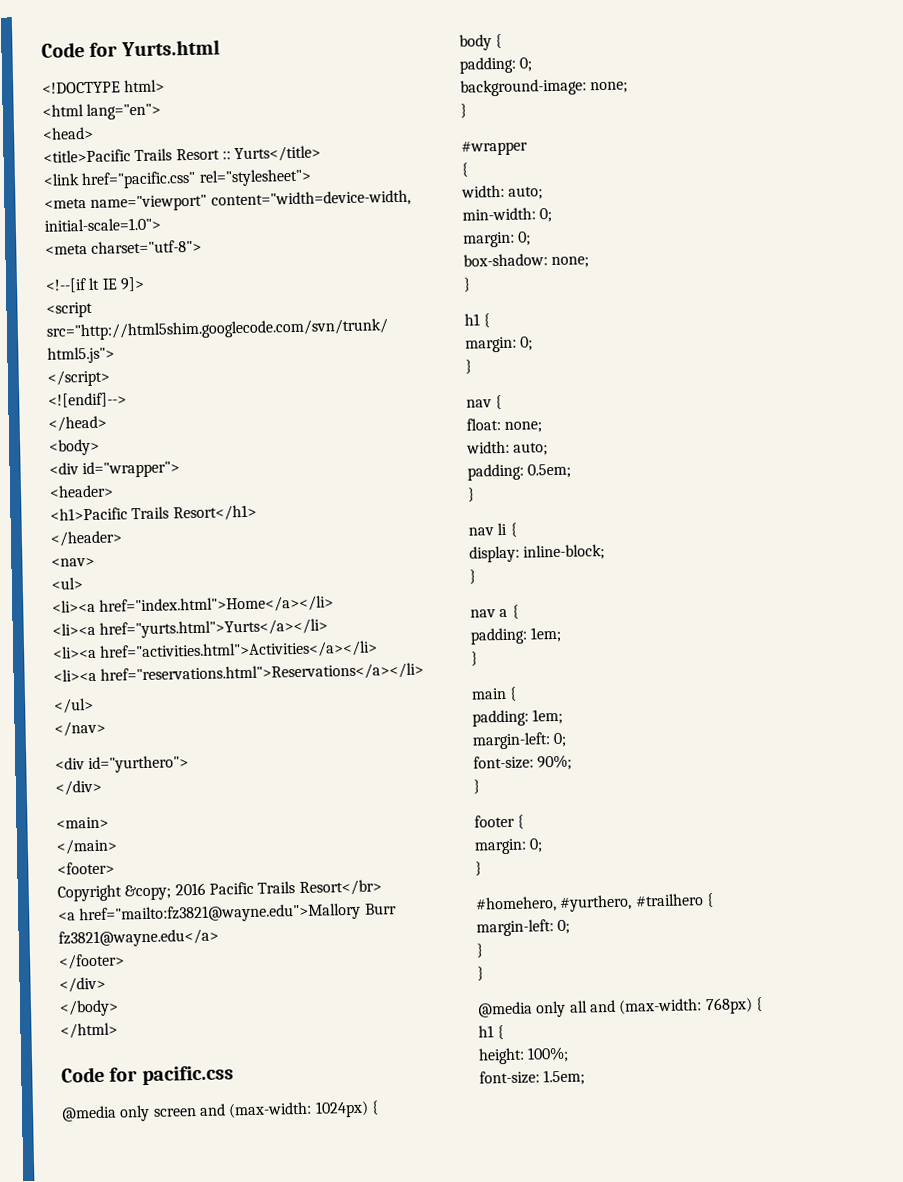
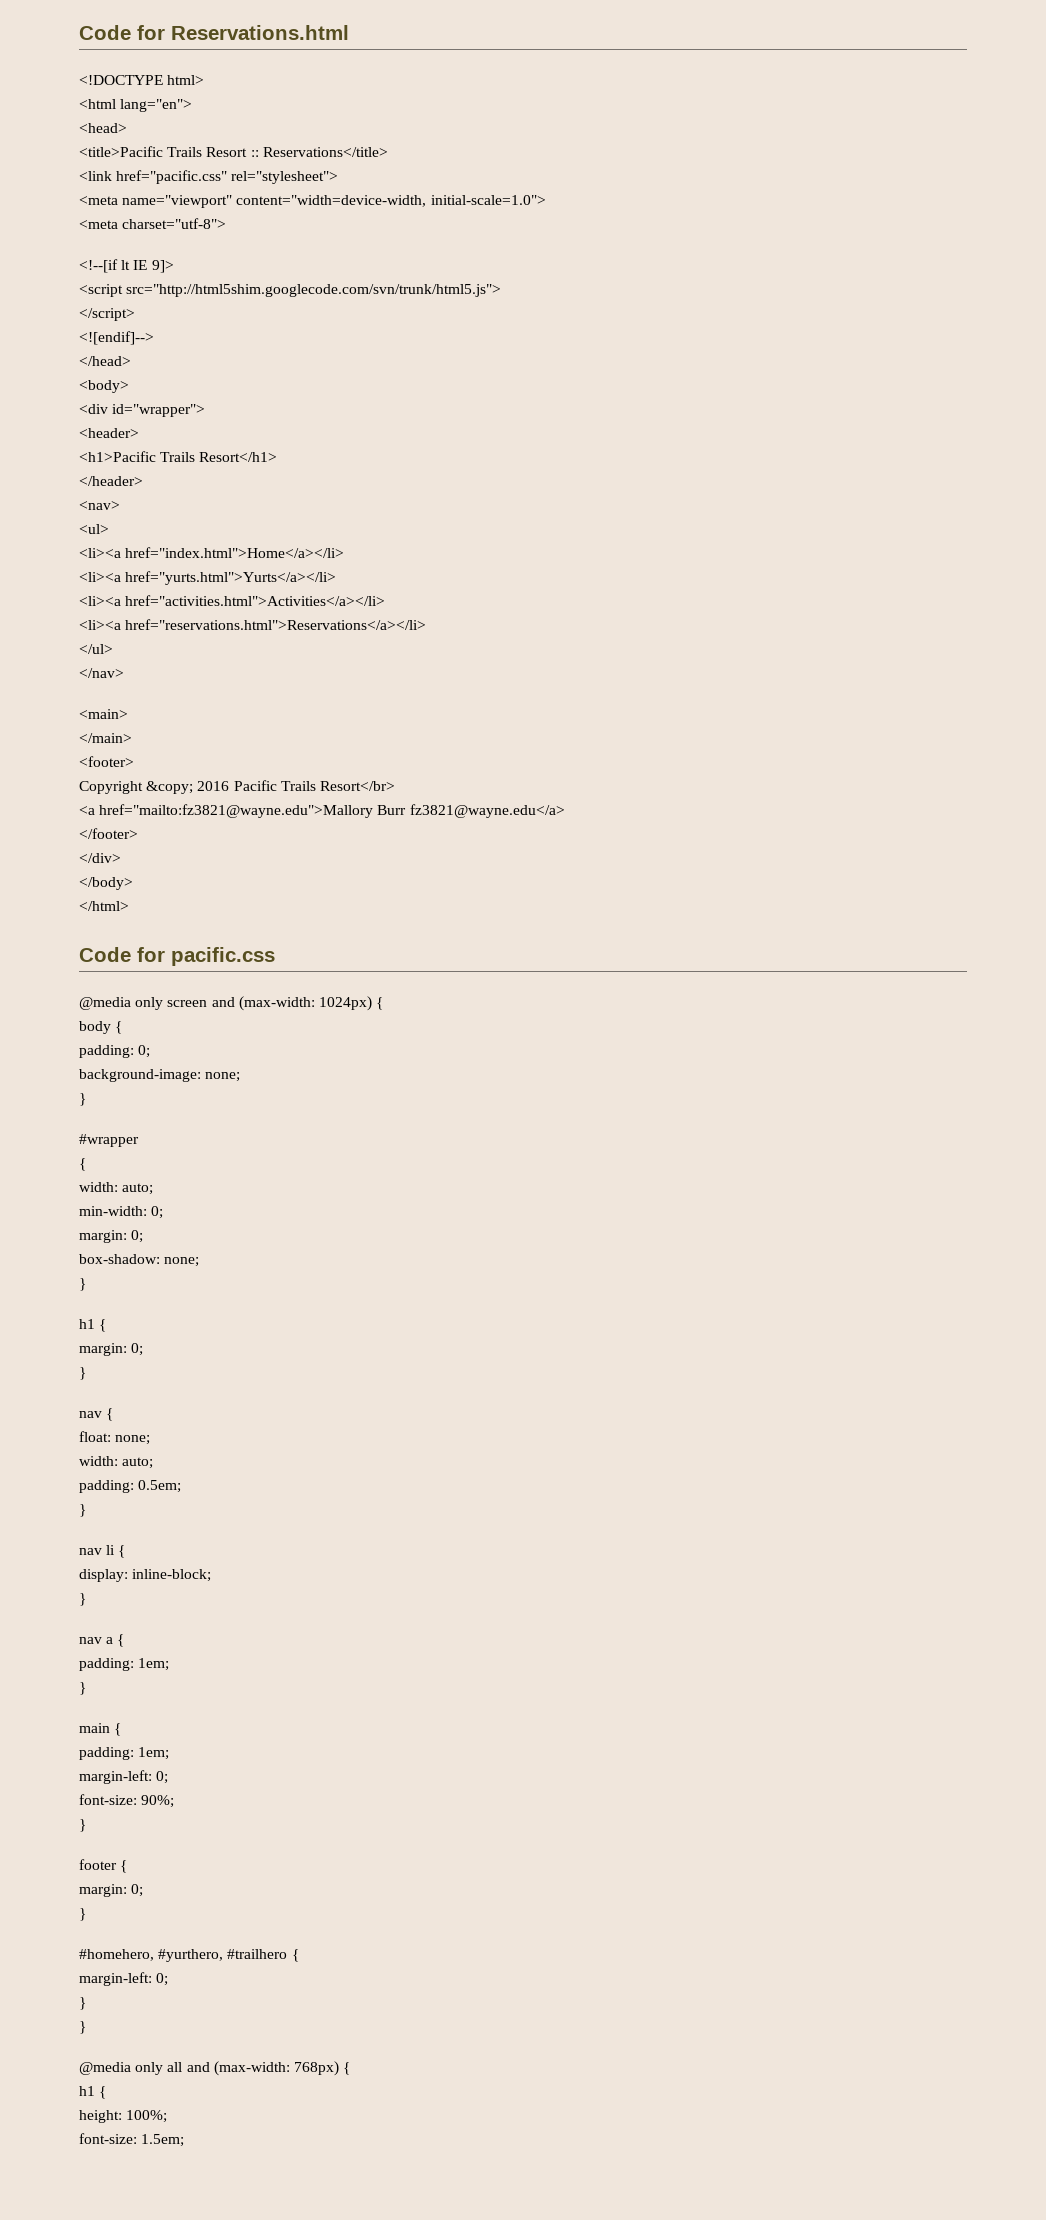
[41,39,220,58] Code for Yurts.html -> [79,25,349,40] Code for Reservations.html
[234,145,322,163] Yurts</title> -> [262,147,388,157] Reservations</title>
[55,755,190,774] [55,779,102,796] // <div id="yurthero"> // </div> -> (124, 673) none

